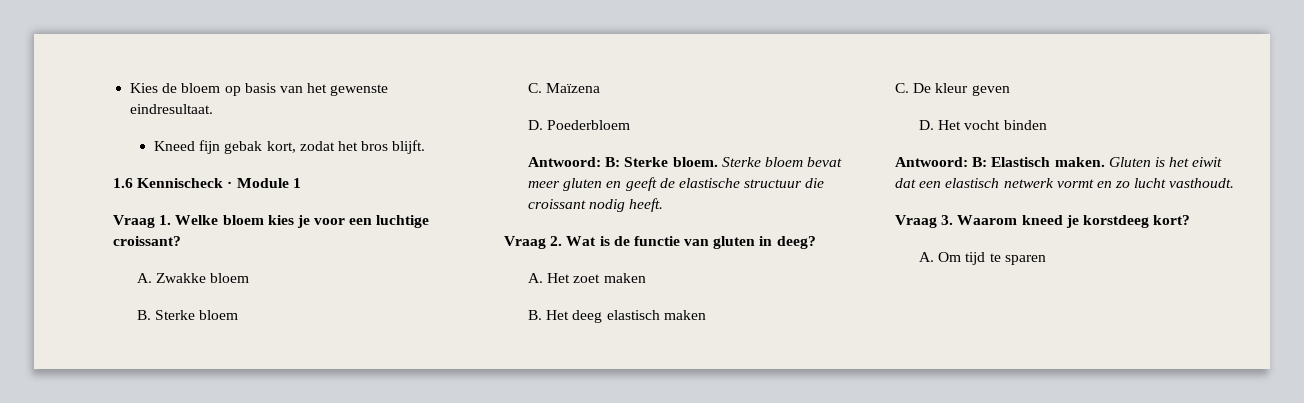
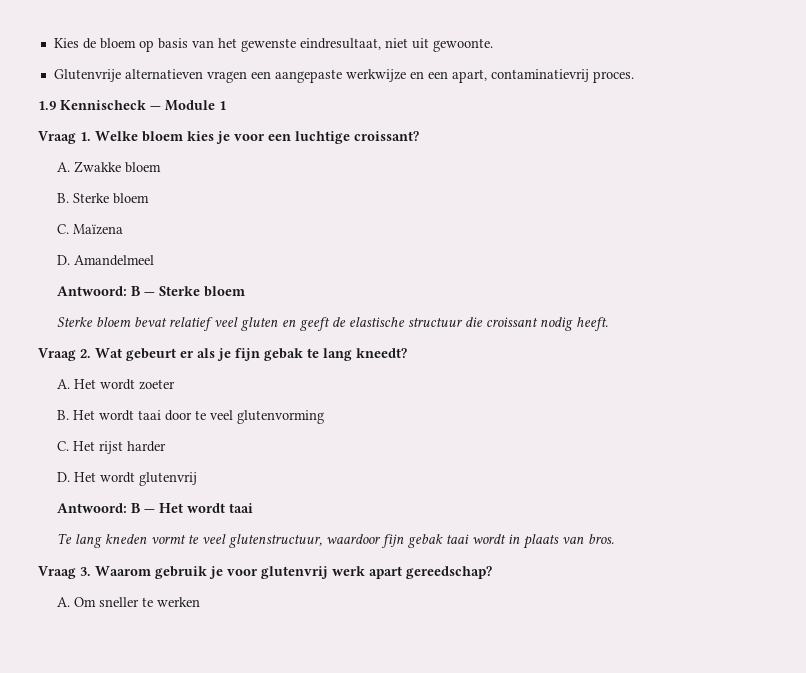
[130,104,214,114] [153,140,426,154] [113,178,233,188] eindresultaat. // Kneed fijn gebak kort, zodat het bros blijft. // 1.6 Kennischeck · -> [299,38,493,52] [53,69,634,83] [38,100,161,110] eindresultaat, niet uit gewoonte. // Glutenvrije alternatieven vragen een aangepaste werkwijze en een apart, contaminatievrij proces. // 1.9 Kennischeck —
[547,120,631,130] [527,157,718,167] Poederbloem // Antwoord: B: Sterke bloem. -> [73,255,154,266] [56,286,245,297] Amandelmeel // Antwoord: B — Sterke bloem //
[527,181,560,188] meer -> [168,317,238,331] relatief veel
[599,236,816,249] is de functie van gluten in deeg? -> [126,348,407,361] gebeurt er als je fijn gebak te lang kneedt?
[573,273,646,283] zoet maken -> [99,379,175,390] wordt zoeter
[572,310,706,323] [895,83,1010,96] deeg elastisch maken // C. De kleur geven -> [98,410,324,424] [56,441,166,454] wordt taai door te veel glutenvorming // C. Het rijst harder
[964,120,1047,130] [895,157,1223,167] [895,178,1235,188] [895,215,1191,228] vocht binden // Antwoord: B: Elastisch maken. Gluten is het eiwit dat een elastisch netwerk vormt en zo lucht vasthoudt. // Vraag 3. Waarom kneed je korstdeeg kort? -> [99,472,197,486] [56,503,253,513] [56,533,614,549] [38,566,492,579] wordt glutenvrij // Antwoord: B — Het wordt taai // Te lang kneden vormt te veel glutenstructuur, waardoor fijn gebak taai wordt in plaats van bros. // Vraag 3. Waarom gebruik je voor glutenvrij werk apart gereedschap?
[965,252,1046,265] tijd te sparen -> [98,597,200,607] sneller te werken

